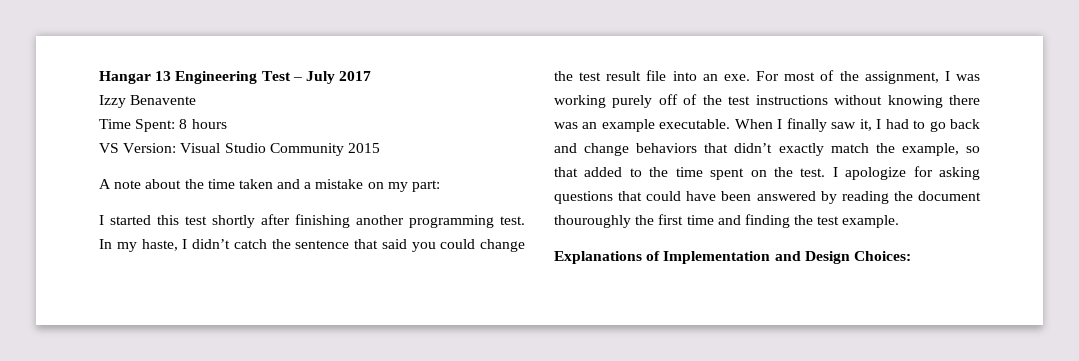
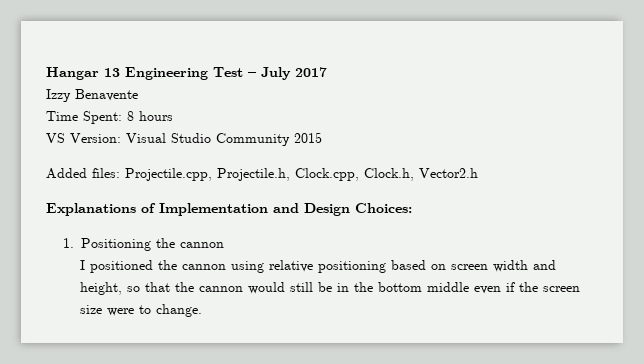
[99,179,441,192] [99,214,525,228] [99,239,525,252] [554,70,980,84] [554,94,980,108] [554,118,980,132] [554,143,980,156] [554,166,980,180] [554,191,981,204] [554,214,900,228] A note about the time taken and a mistake on my part: // I started this test shortly after finishing another programming test. In my haste, I didn’t catch the sentence that said you could change the test result file into an exe. For most of the assignment, I was working purely off of the test instructions without knowing there was an example executable. When I finally saw it, I had to go back and change behaviors that didn’t exactly match the example, so that added to the time spent on the test. I apologize for asking questions that could have been answered by reading the document thouroughly the first time and finding the test example. -> [46,168,478,181] Added files: Projectile.cpp, Projectile.h, Clock.cpp, Clock.h, Vector2.h
(911, 256) none -> [62,238,224,251] [79,260,556,273] [79,282,580,295] [79,304,202,317] // 1. Positioning the cannon // I positioned the cannon using relative positioning based on screen width and height, so that the cannon would still be in the bottom middle even if the screen size were to change.

